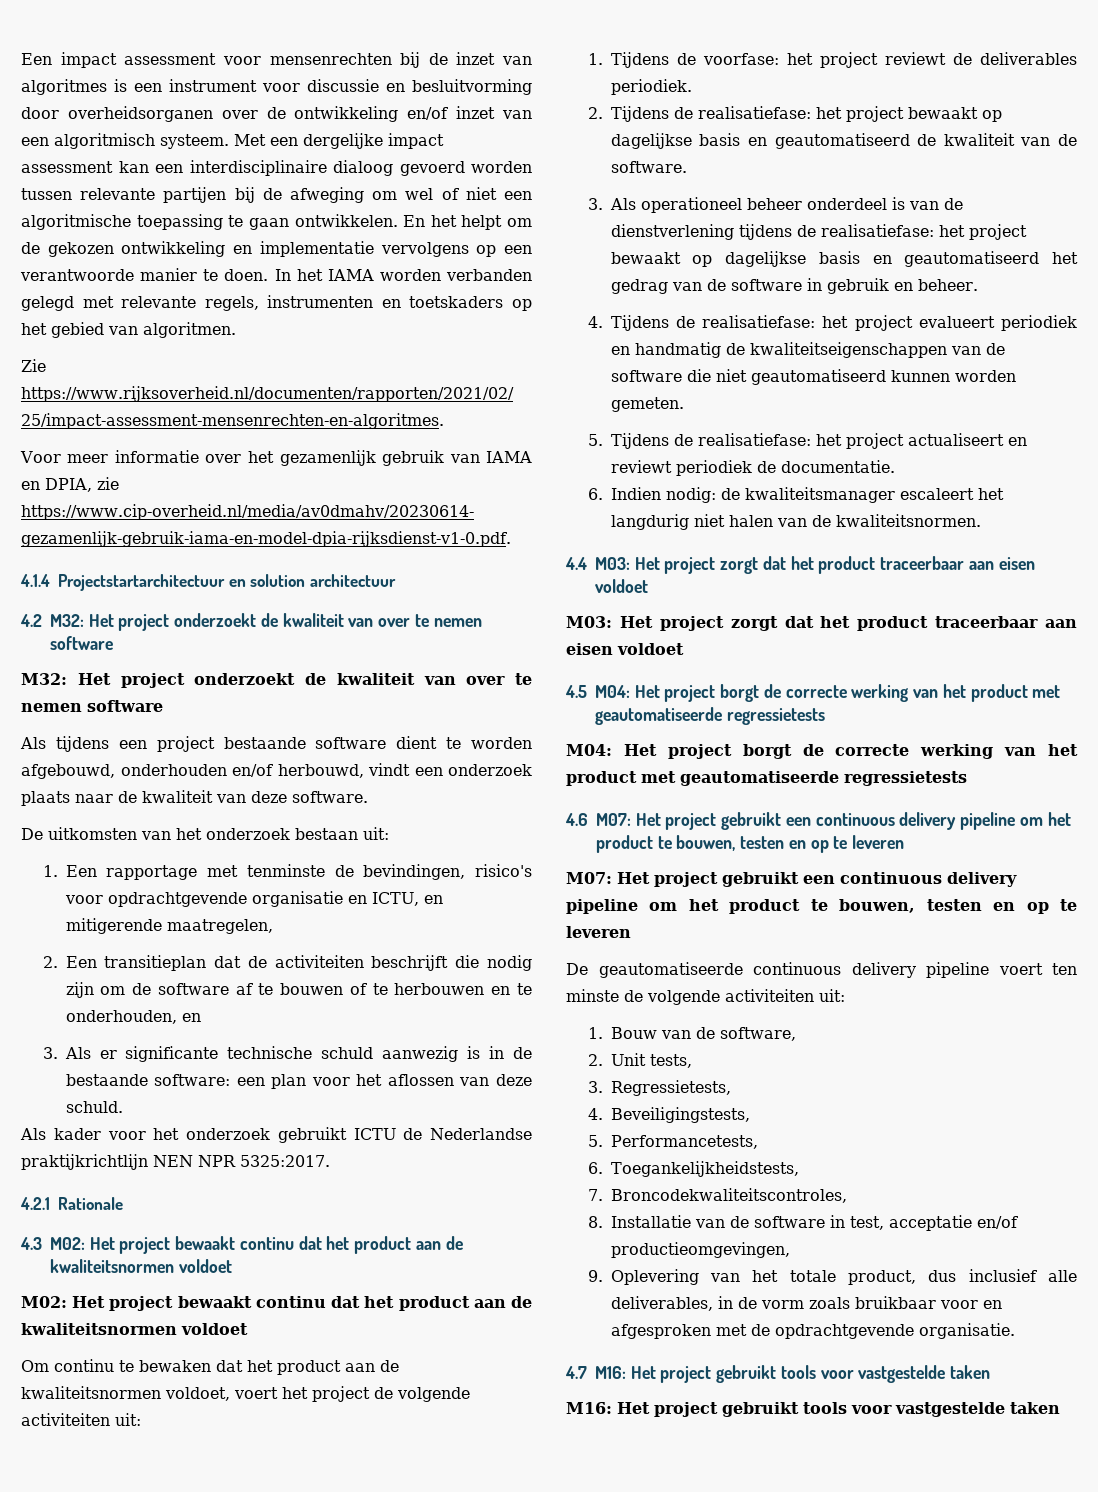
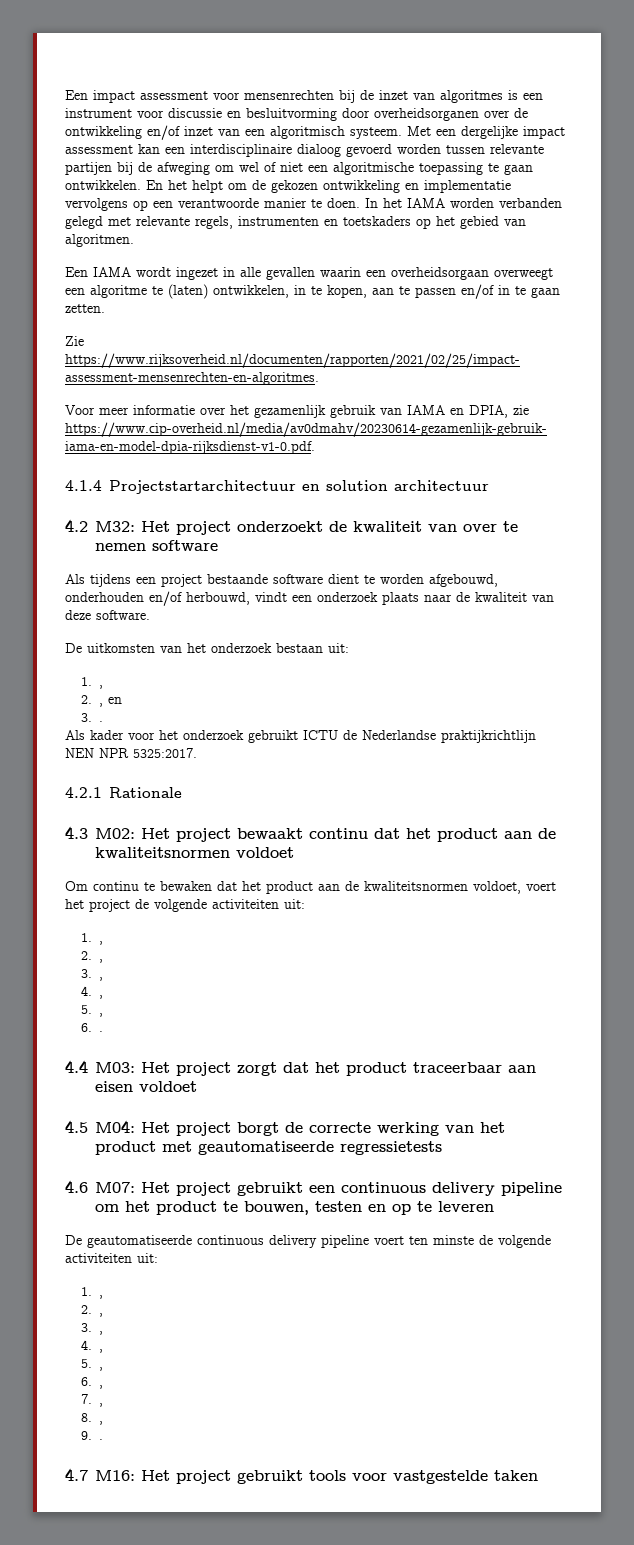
(236, 330) none -> [65,267,553,280] [65,284,560,299] [65,304,105,313] // Een IAMA wordt ingezet in alle gevallen waarin een overheidsorgaan overweegt een algoritme te (laten) ontwikkelen, in te kopen, aan te passen en/of in te gaan zetten.
[21,673,532,688] [21,700,163,712] // M32: Het project onderzoekt de kwaliteit van over te nemen software -> (218, 545) none
[65,864,532,880] [64,891,443,907] [65,918,273,934] [42,955,532,971] [65,982,532,998] [65,1010,201,1024] [42,1046,533,1062] [65,1074,533,1089] [65,1101,123,1113] Een rapportage met tenminste de bevindingen, risico's voor opdrachtgevende organisatie en ICTU, en mitigerende maatregelen, // 2. Een transitieplan dat de activiteiten beschrijft die nodig zijn om de software af te bouwen of te herbouwen en te onderhouden, en // 3. Als er significante technische schuld aanwezig is in de bestaande software: een plan voor het aflossen van deze schuld. -> [98,685,103,689] [80,695,122,707] [80,713,103,722] , // 2. , en // 3. .
[21,1296,532,1311] [21,1323,248,1335] // M02: Het project bewaakt continu dat het product aan de kwaliteitsnormen voldoet -> (294, 852) none
[610,52,1077,68] [610,79,692,95] [587,106,1002,122] [610,133,1077,149] [610,161,687,173] [587,197,963,213] [610,224,1027,240] [610,251,1078,267] [610,278,978,294] [587,315,1077,331] [610,342,1005,358] [610,369,1016,385] [610,397,684,412] [587,433,1027,449] [610,460,895,476] [587,487,1004,503] [610,514,981,530] Tijdens de voorfase: het project reviewt de deliverables periodiek. // 2. Tijdens de realisatiefase: het project bewaakt op dagelijkse basis en geautomatiseerd de kwaliteit van de software. // 3. Als operationeel beheer onderdeel is van de dienstverlening tijdens de realisatiefase: het project bewaakt op dagelijkse basis en geautomatiseerd het gedrag van de software in gebruik en beheer. // 4. Tijdens de realisatiefase: het project evalueert periodiek en handmatig de kwaliteitseigenschappen van de software die niet geautomatiseerd kunnen worden gemeten. // 5. Tijdens de realisatiefase: het project actualiseert en reviewt periodiek de documentatie. // 6. Indien nodig: de kwaliteitsmanager escaleert het langdurig niet halen van de kwaliteitsnormen. -> [98,941,103,945] [80,951,103,963] [80,969,103,981] [80,986,103,999] [80,1005,103,1017] [80,1023,103,1032] , // 2. , // 3. , // 4. , // 5. , // 6. .
[566,616,1077,631] [566,643,684,655] // M03: Het project zorgt dat het product traceerbaar aan eisen voldoet -> (197, 1086) none
[566,744,1078,759] [566,771,967,786] // M04: Het project borgt de correcte werking van het product met geautomatiseerde regressietests -> (442, 1148) none
[566,872,1017,887] [566,899,1077,914] [566,926,631,938] // M07: Het project gebruikt een continuous delivery pipeline om het product te bouwen, testen en op te leveren -> (494, 1206) none
[610,1027,796,1041] [587,1053,692,1068] [587,1080,731,1096] [587,1107,750,1123] [587,1135,758,1149] [587,1161,799,1177] Bouw van de software, // 2. Unit tests, // 3. Regressietests, // 4. Beveiligingstests, // 5. Performancetests, // 6. Toegankelijkheidstests, -> [98,1295,103,1299] [80,1305,103,1317] [80,1323,103,1335] [80,1340,103,1353] [80,1359,103,1371] [80,1377,103,1389] , // 2. , // 3. , // 4. , // 5. , // 6. ,
[610,1188,847,1203] Broncodekwaliteitscontroles, -> [98,1403,103,1407] ,
[610,1215,1018,1231] [610,1242,790,1258] [587,1269,1077,1285] [610,1296,1002,1311] [610,1323,1015,1339] Installatie van de software in test, acceptatie en/of productieomgevingen, // 9. Oplevering van het totale product, dus inclusief alle deliverables, in de vorm zoals bruikbaar voor en afgesproken met de opdrachtgevende organisatie. -> [98,1421,103,1425] [80,1431,103,1440] , // 9. .
[566,1402,1060,1417] // M16: Het project gebruikt tools voor vastgestelde taken -> (538, 1475) none

